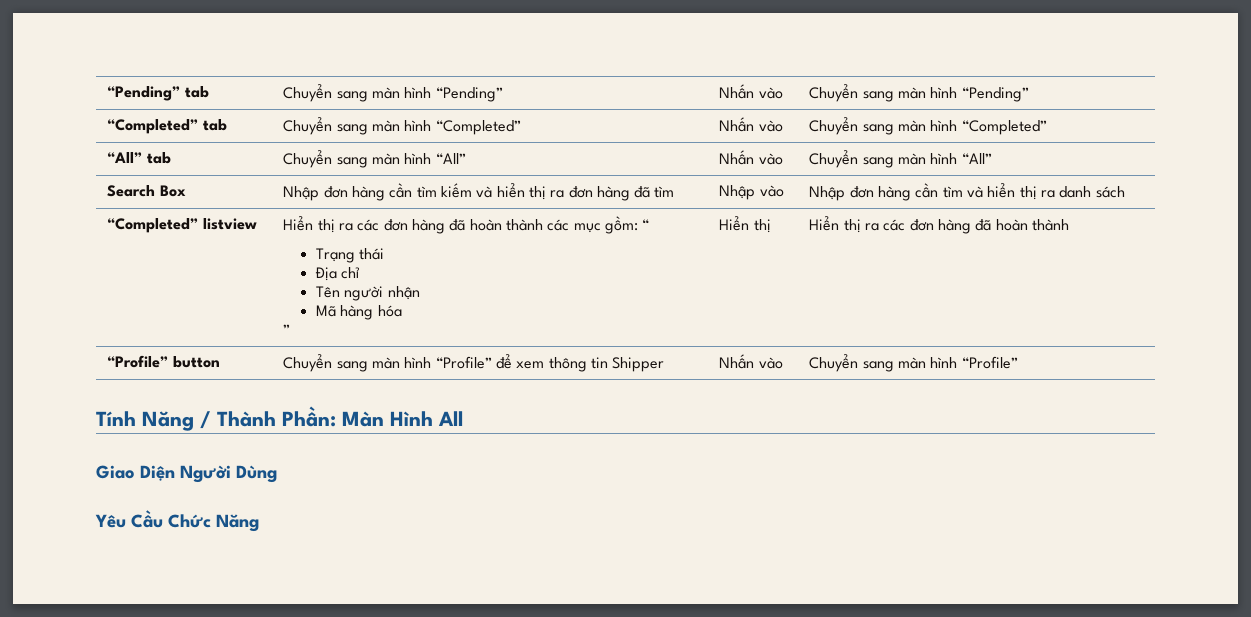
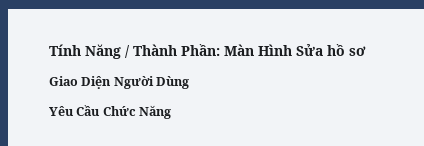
[107,86,209,101] [283,84,503,102] [719,84,783,99] [809,84,1029,102] [107,119,227,134] [283,117,521,135] [719,117,783,132] [809,117,1047,135] [107,152,171,164] [283,150,466,168] [719,150,783,165] [809,150,992,168] [107,185,186,197] [283,183,675,201] [719,185,784,200] [809,183,1125,201] [107,218,257,233] [283,216,650,234] [315,248,385,263] [314,267,361,281] [315,286,420,301] [315,305,402,320] [283,324,291,335] [719,216,771,233] [809,216,1069,234] [107,355,220,368] [283,354,665,372] [719,354,783,369] [809,354,1018,372] “Pending” tab | Chuyển sang màn hình “Pending” | Nhấn vào | Chuyển sang màn hình “Pending” // “Completed” tab | Chuyển sang màn hình “Completed” | Nhấn vào | Chuyển sang màn hình “Completed” // “All” tab | Chuyển sang màn hình “All” | Nhấn vào | Chuyển sang màn hình “All” // Search Box | Nhập đơn hàng cần tìm kiếm và hiển thị ra đơn hàng đã tìm | Nhập vào | Nhập đơn hàng cần tìm và hiển thị ra danh sách // “Completed” listview | Hiển thị ra các đơn hàng đã hoàn thành các mục gồm: “ // Trạng thái // Địa chỉ // Tên người nhận // Mã hàng hóa // ” | Hiển thị | Hiển thị ra các đơn hàng đã hoàn thành // “Profile” button | Chuyển sang màn hình “Profile” để xem thông tin Shipper | Nhấn vào | Chuyển sang màn hình “Profile” // -> (49, 50) none
[438,411,463,426] All -> [296,44,366,56] Sửa hồ sơ

